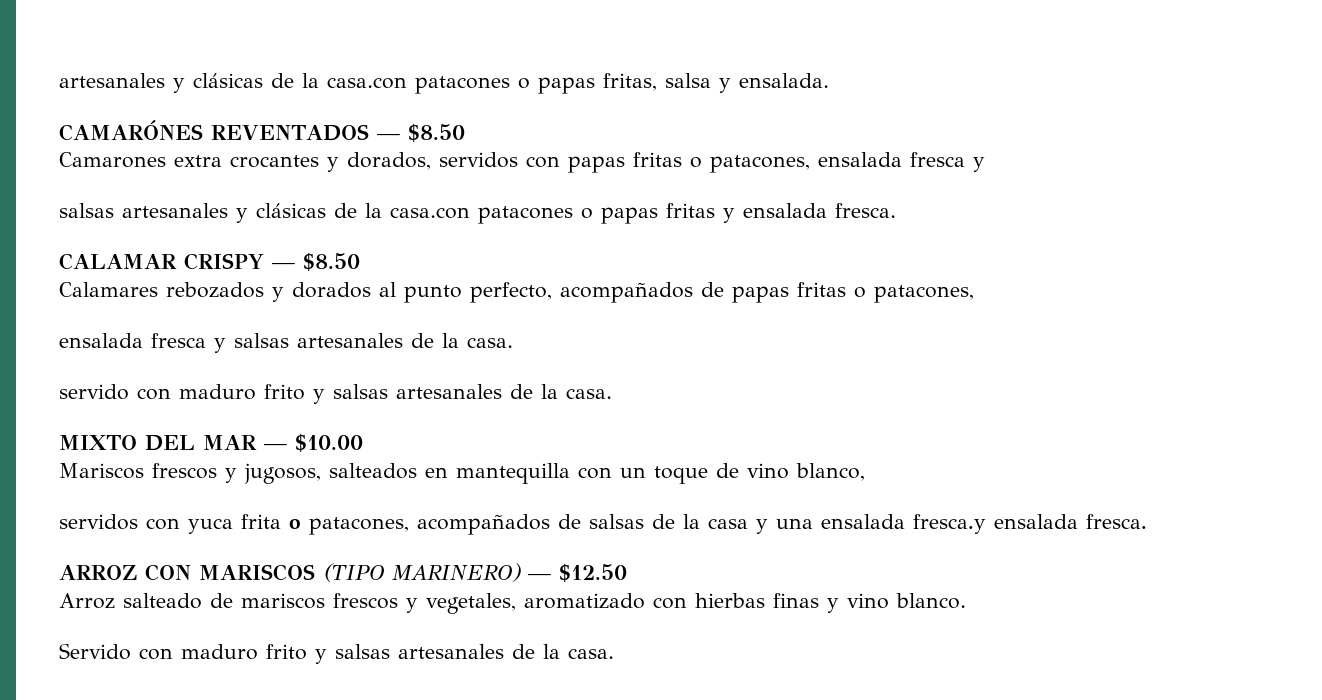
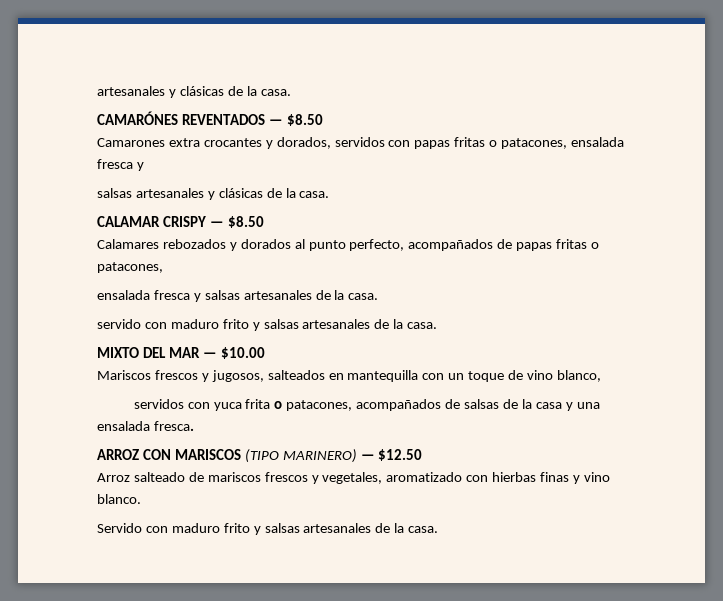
[59,73,829,94] artesanales y clásicas de la casa.con patacones o papas fritas, salsa y ensalada. -> [97,86,291,98] artesanales y clásicas de la casa.
[390,203,896,224] casa.con patacones o papas fritas y ensalada fresca. -> [299,191,330,198] casa.
[913,514,1078,534] fresca.y ensalada -> (150, 426) none

